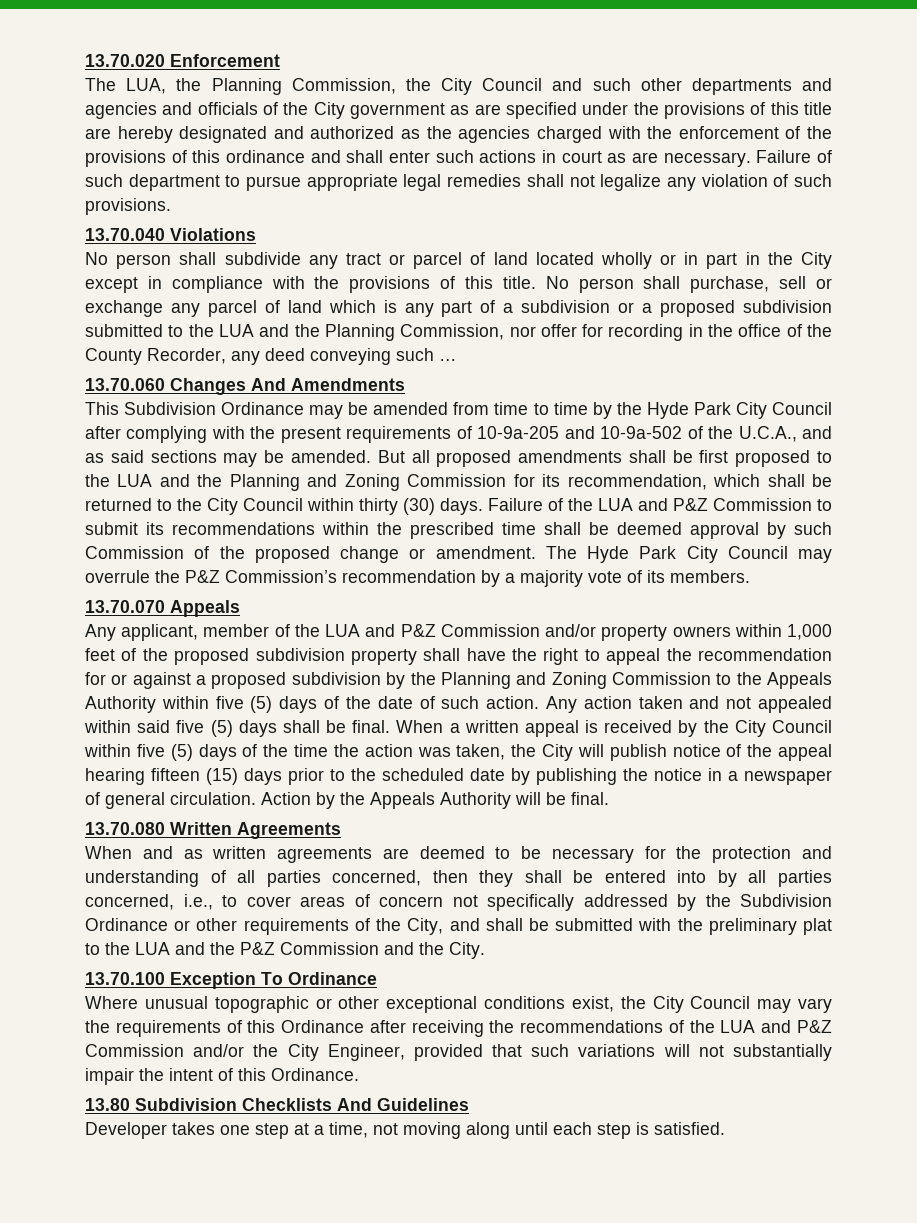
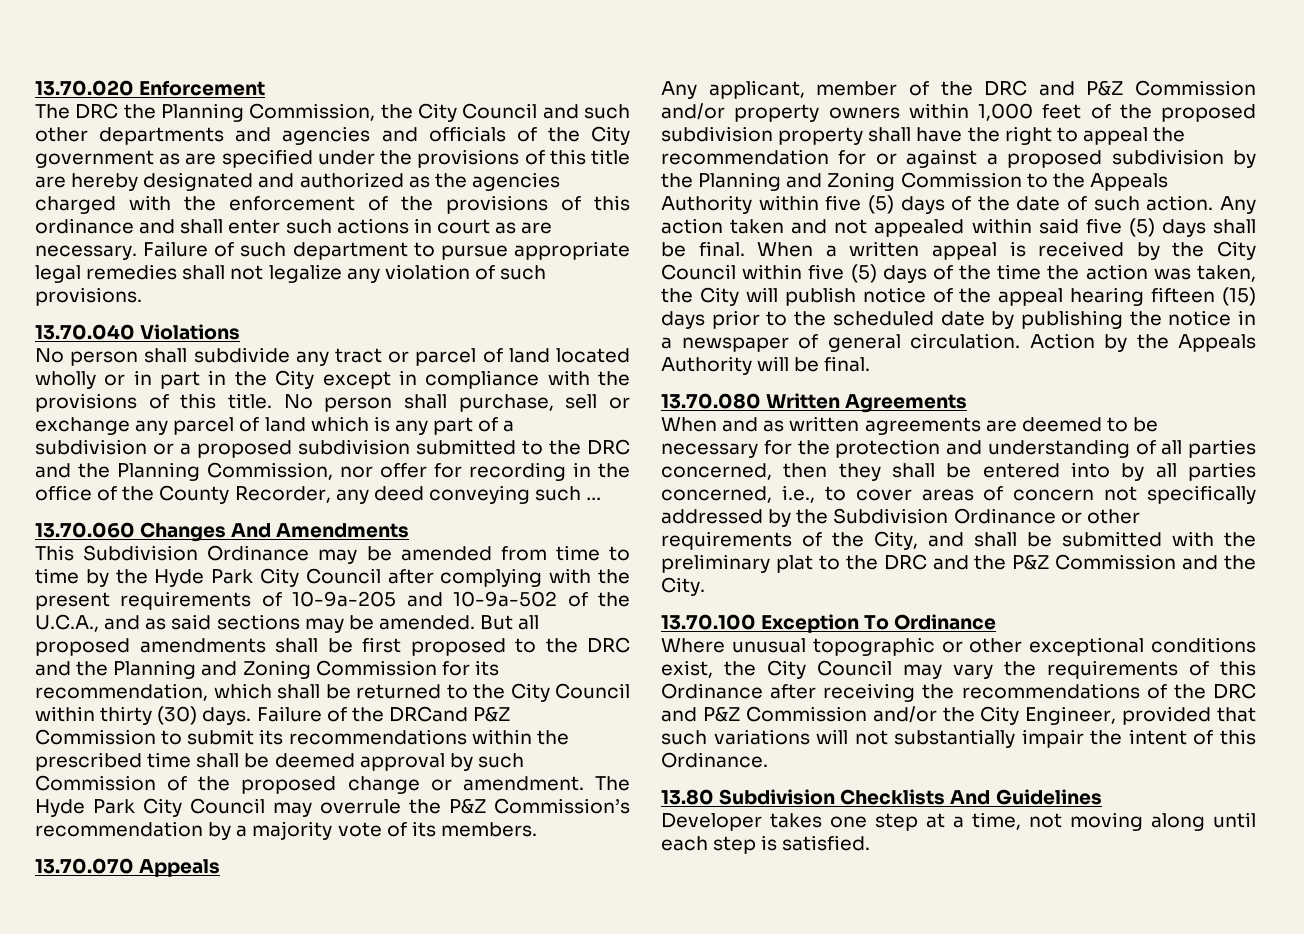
[126,78,167,94] LUA, -> [75,103,119,119] DRC
[218,324,254,337] LUA -> [587,439,630,455] DRC
[117,474,153,487] LUA -> [587,637,630,653] DRC
[598,498,668,511] LUA and -> [388,706,468,722] DRCand
[325,624,361,637] LUA -> [984,80,1028,96] DRC
[135,942,170,955] LUA -> [883,554,927,570] DRC
[720,1020,756,1033] LUA -> [1213,683,1256,699] DRC

